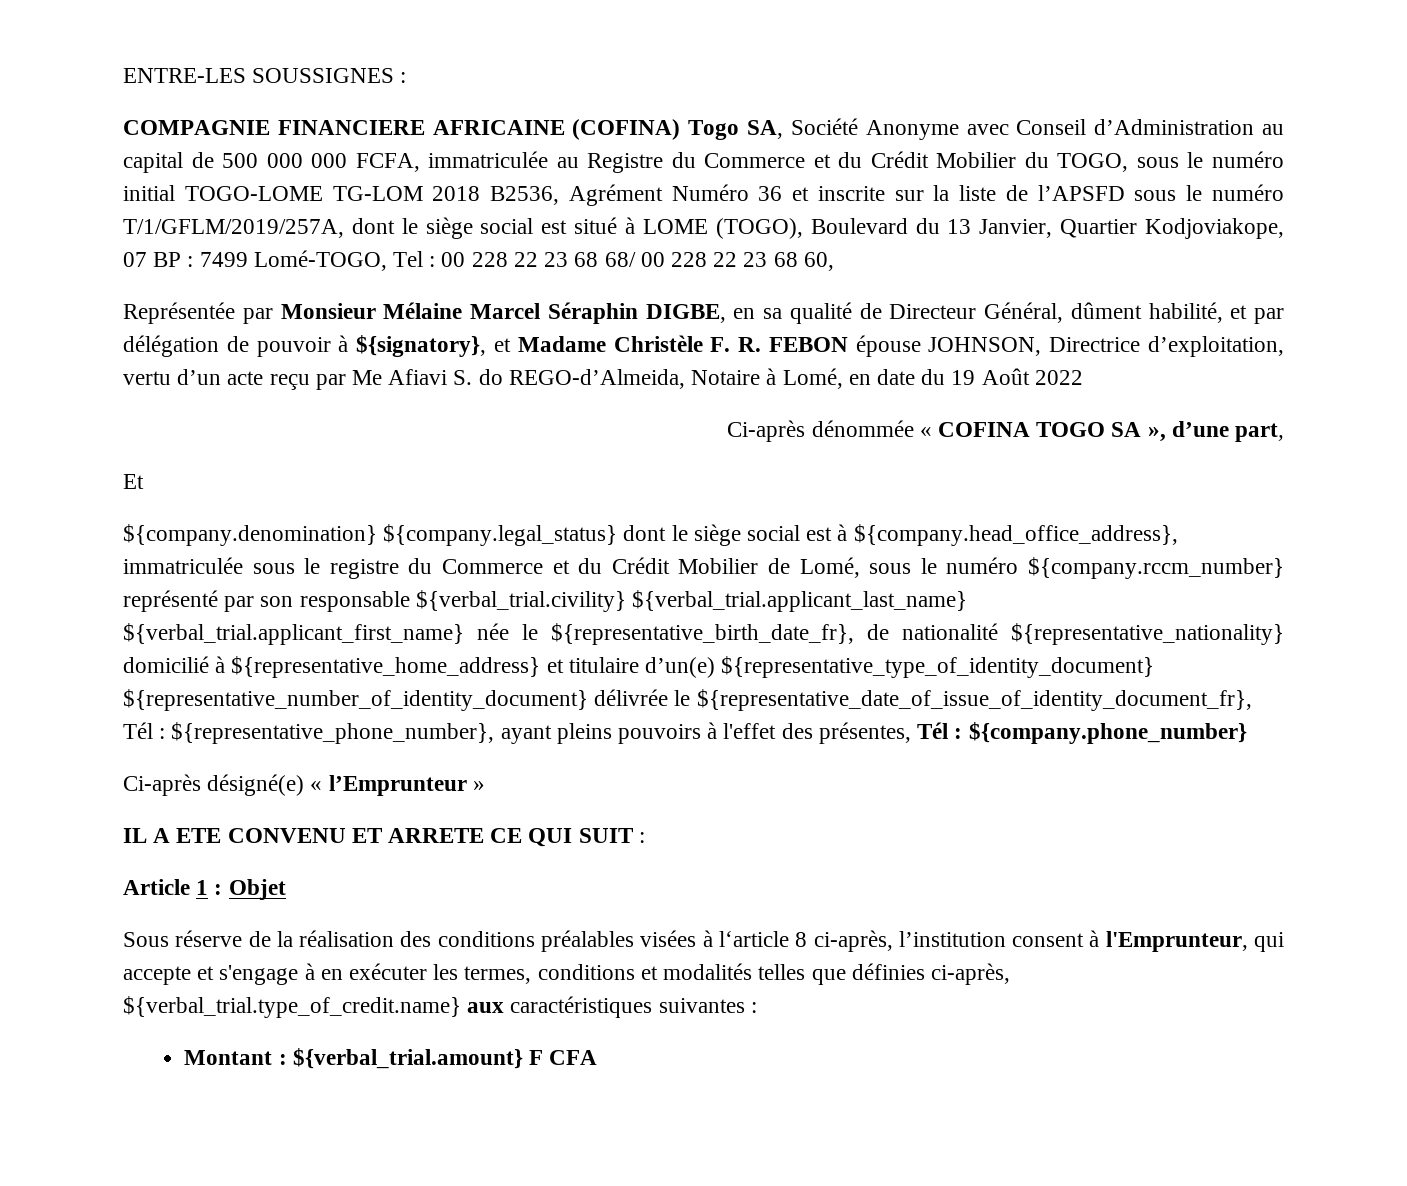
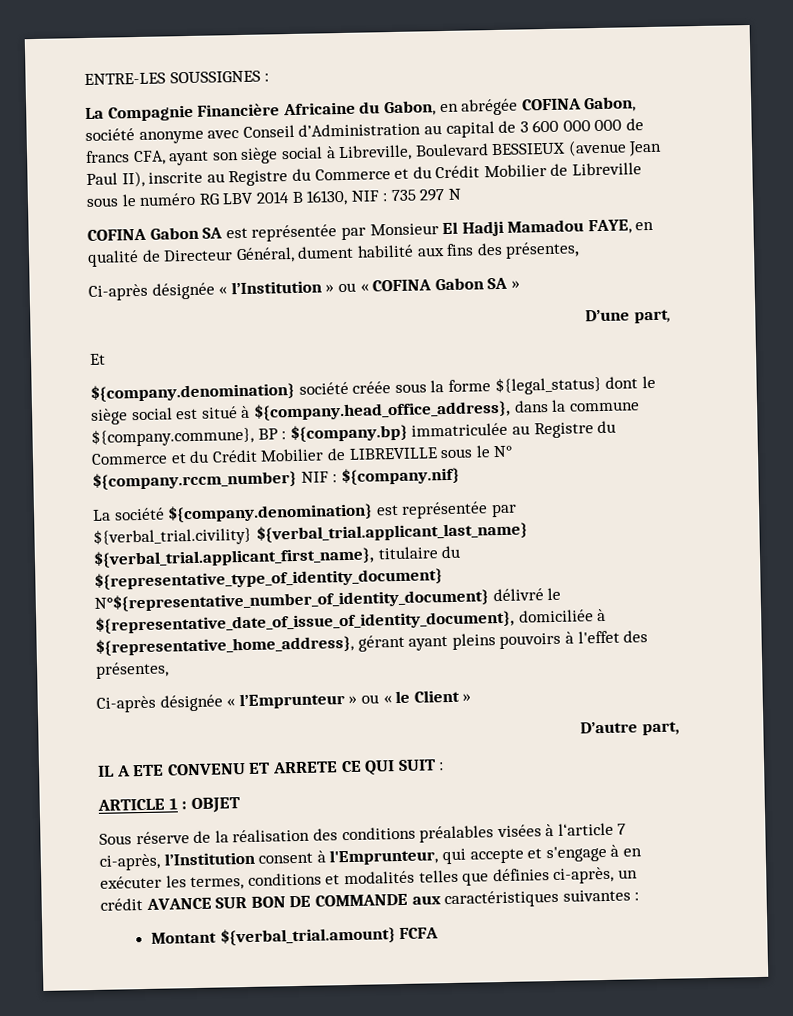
[123,118,959,140] COMPAGNIE FINANCIERE AFRICAINE (COFINA) Togo SA, Société Anonyme -> [85,96,637,122] [85,128,204,144] La Compagnie Financière Africaine du Gabon, en abrégée COFINA Gabon, société anonyme
[222,153,420,172] 500 000 000 FCFA, -> [519,118,645,133] [85,139,663,166] [86,162,643,188] [86,188,462,207] [87,219,655,242] [87,241,581,267] [88,277,520,301] [585,309,672,324] [89,353,106,365] [90,375,656,402] [91,399,640,425] [91,423,408,447] 3 600 000 000 de francs CFA, ayant son siège social à Libreville, Boulevard BESSIEUX (avenue Jean Paul II), inscrite au Registre du Commerce et du Crédit Mobilier de Libreville sous le numéro RG LBV 2014 B 16130, NIF : 735 297 N // COFINA Gabon SA est représentée par Monsieur El Hadji Mamadou FAYE, en qualité de Directeur Général, dument habilité aux fins des présentes, // Ci-après désignée « l’Institution » ou « COFINA Gabon SA » // D’une part, // Et // ${company.denomination} société créée sous la forme ${legal_status} dont le siège social est situé à ${company.head_office_address}, dans la commune ${company.commune}, BP : ${company.bp}
[1024,151,1284,172] [123,184,1284,206] [123,217,1284,239] [123,250,834,271] [123,302,1284,324] [123,335,1285,357] [123,368,1083,390] [727,420,1285,442] [123,474,144,489] [123,524,1178,546] [123,557,1285,579] [123,590,968,612] [123,623,1284,645] [123,656,1155,678] [123,689,1252,711] [123,722,495,744] du TOGO, sous le numéro initial TOGO-LOME TG-LOM 2018 B2536, Agrément Numéro 36 et inscrite sur la liste de l’APSFD sous le numéro T/1/GFLM/2019/257A, dont le siège social est situé à LOME (TOGO), Boulevard du 13 Janvier, Quartier Kodjoviakope, 07 BP : 7499 Lomé-TOGO, Tel : 00 228 22 23 68 68/ 00 228 22 23 68 60, // Représentée par Monsieur Mélaine Marcel Séraphin DIGBE, en sa qualité de Directeur Général, dûment habilité, et par délégation de pouvoir à ${signatory}, et Madame Christèle F. R. FEBON épouse JOHNSON, Directrice d’exploitation, vertu d’un acte reçu par Me Afiavi S. do REGO-d’Almeida, Notaire à Lomé, en date du 19 Août 2022 // Ci-après dénommée « COFINA TOGO SA », d’une part, // Et // ${company.denomination} ${company.legal_status} dont le siège social est à ${company.head_office_address}, immatriculée sous le registre du Commerce et du Crédit Mobilier de Lomé, sous le numéro ${company.rccm_number} représenté par son responsable ${verbal_trial.civility} ${verbal_trial.applicant_last_name} ${verbal_trial.applicant_first_name} née le ${representative_birth_date_fr}, de nationalité ${representative_nationality} domicilié à ${representative_home_address} et titulaire d’un(e) ${representative_type_of_identity_document} ${representative_number_of_identity_document} délivrée le ${representative_date_of_issue_of_identity_document_fr}, Tél : ${representative_phone_number}, -> [326,445,514,461] [92,466,460,490] [92,501,517,523] [93,521,528,547] [93,545,461,568] [94,567,443,590] [94,587,562,612] [95,608,607,634] [95,634,405,656] de LIBREVILLE sous le N° ${company.rccm_number} NIF : ${company.nif} // La société ${company.denomination} est représentée par ${verbal_trial.civility} ${verbal_trial.applicant_last_name} ${verbal_trial.applicant_first_name}, titulaire du ${representative_type_of_identity_document} N°${representative_number_of_identity_document} délivré le ${representative_date_of_issue_of_identity_document}, domiciliée à ${representative_home_address}, gérant
[917,722,1247,744] [123,774,305,796] Tél : ${company.phone_number} // Ci-après désigné(e) -> [96,694,223,713] // Ci-après désignée
(485, 786) none -> [360,689,472,704] [580,721,680,736] ou « le Client » // D’autre part,
[123,879,190,895] Article -> [97,798,165,811] ARTICLE
[228,879,286,900] Objet -> [190,797,240,814] OBJET
[795,930,1006,952] 8 ci-après, l’institution -> [617,823,627,835] [99,851,255,871] 7 ci-après, l’Institution
[123,996,461,1018] ${verbal_trial.type_of_credit.name} -> [617,869,638,879] [100,893,408,911] un crédit AVANCE SUR BON DE COMMANDE
[278,1048,598,1069] : ${verbal_trial.amount} F CFA -> [219,926,440,946] ${verbal_trial.amount} FCFA

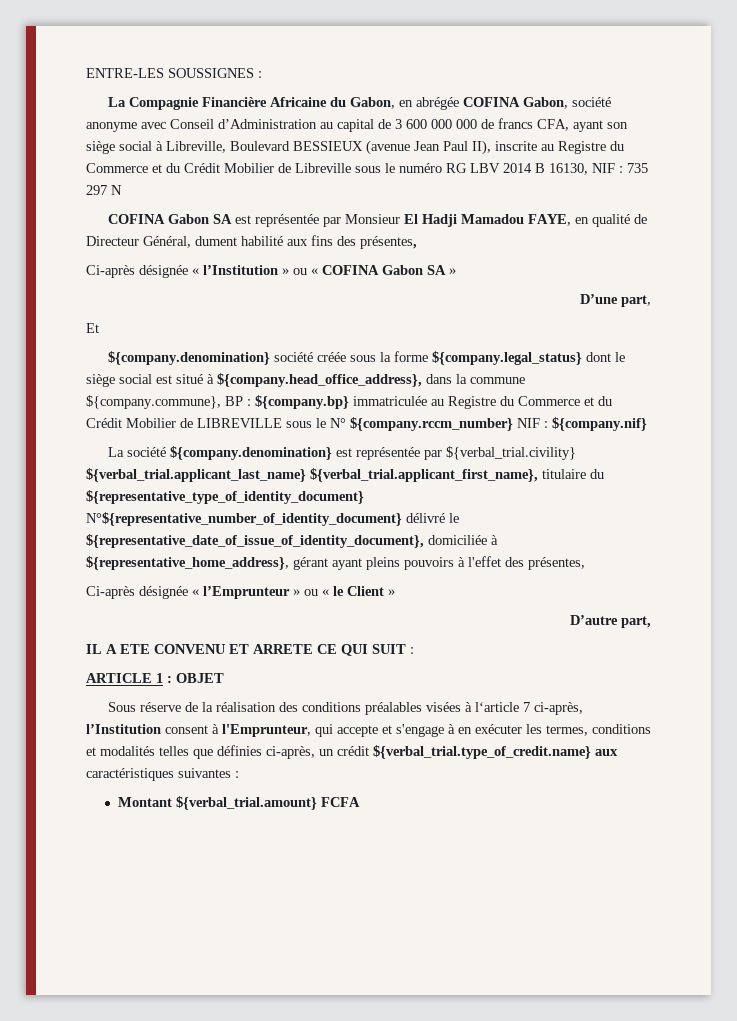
[494,375,602,396] ${legal_status} -> [431,351,582,365] ${company.legal_status}
[145,893,408,910] AVANCE SUR BON DE COMMANDE -> [373,745,591,759] ${verbal_trial.type_of_credit.name}

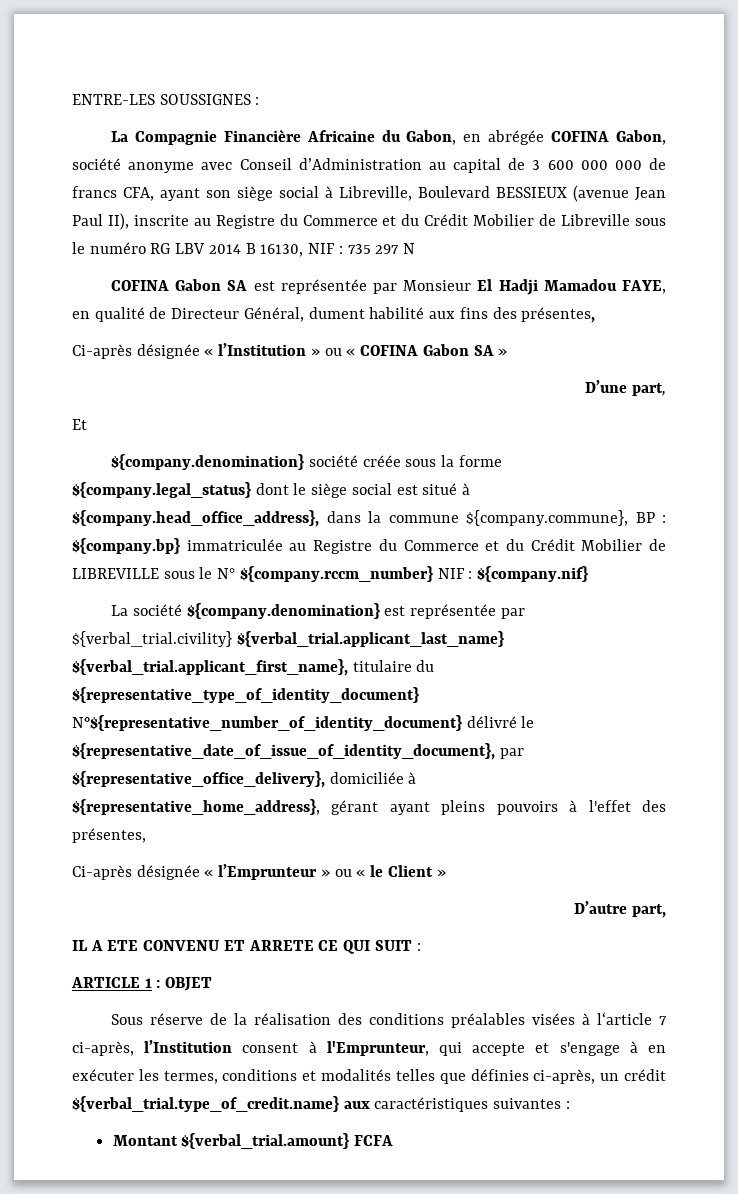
(424, 541) none -> [499,748,524,759] [72,771,325,788] par ${representative_office_delivery},

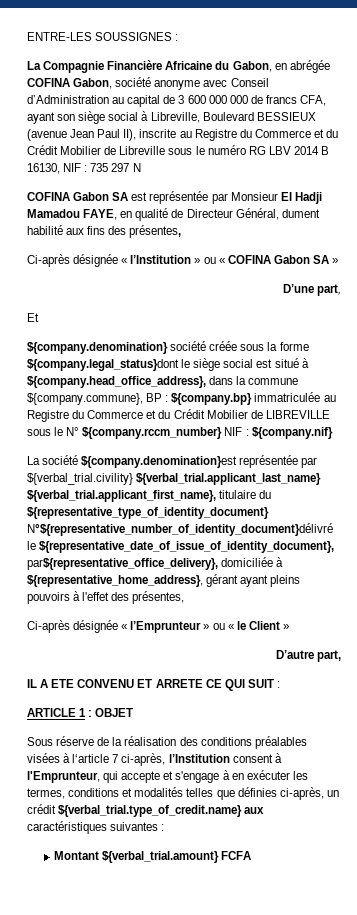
[72,482,289,498] ${company.legal_status} dont -> [27,359,179,371] ${company.legal_status}dont
[186,603,406,619] ${company.denomination} est -> [81,456,238,468] ${company.denomination}est
[72,715,535,731] [72,743,524,760] [72,771,325,788] N°${representative_number_of_identity_document} délivré le ${representative_date_of_issue_of_identity_document}, par ${representative_office_delivery}, -> [27,523,333,536] [27,541,335,553] [27,558,218,570] N°${representative_number_of_identity_document}délivré le ${representative_date_of_issue_of_identity_document}, par${representative_office_delivery},

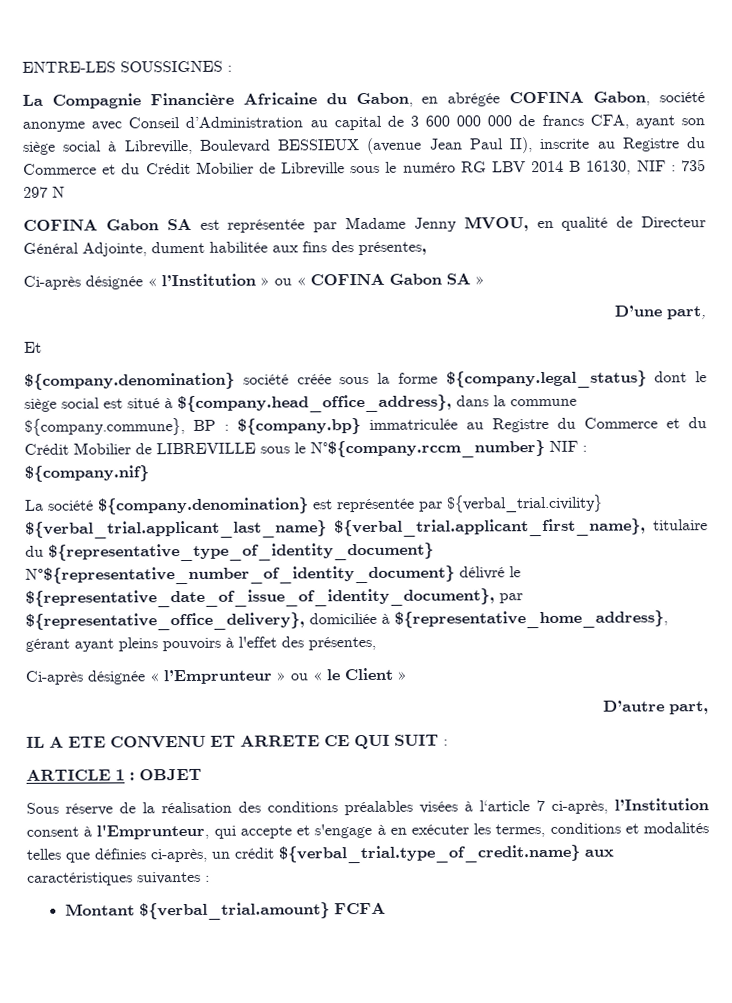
[230,192,322,204] [27,208,320,221] [27,225,63,235] Monsieur El Hadji Mamadou FAYE, en qualité de Directeur Général, dument habilité -> [345,216,707,232] [23,241,268,257] Madame Jenny MVOU, en qualité de Directeur Général Adjointe, dument habilitée
[27,359,179,371] ${company.legal_status}dont -> [445,370,688,389] ${company.legal_status} dont
[66,427,223,439] N° ${company.rccm_number} -> [310,440,545,459] N°${company.rccm_number}
[81,456,238,468] ${company.denomination}est -> [97,497,333,515] ${company.denomination} est
[27,523,333,536] [27,541,335,553] [27,558,218,570] N°${representative_number_of_identity_document}délivré le ${representative_date_of_issue_of_identity_document}, par${representative_office_delivery}, -> [25,565,521,585] [25,588,523,608] [25,612,305,631] N°${representative_number_of_identity_document} délivré le ${representative_date_of_issue_of_identity_document}, par ${representative_office_delivery},

